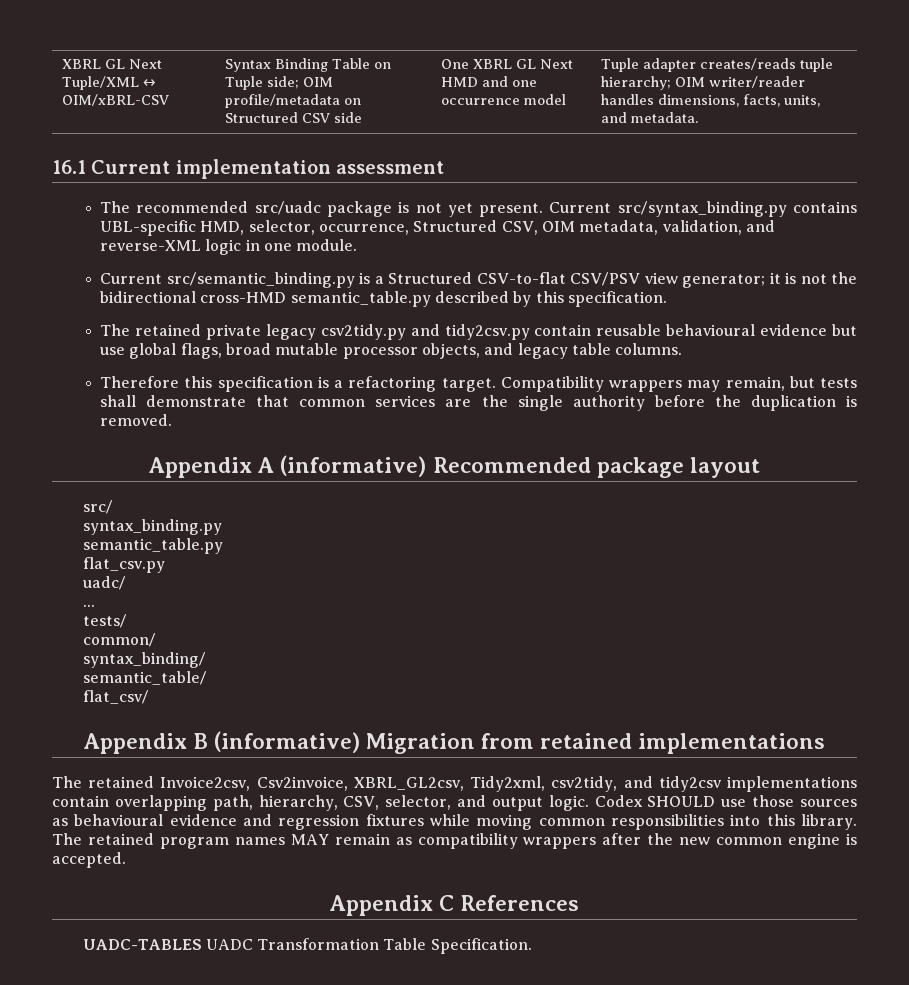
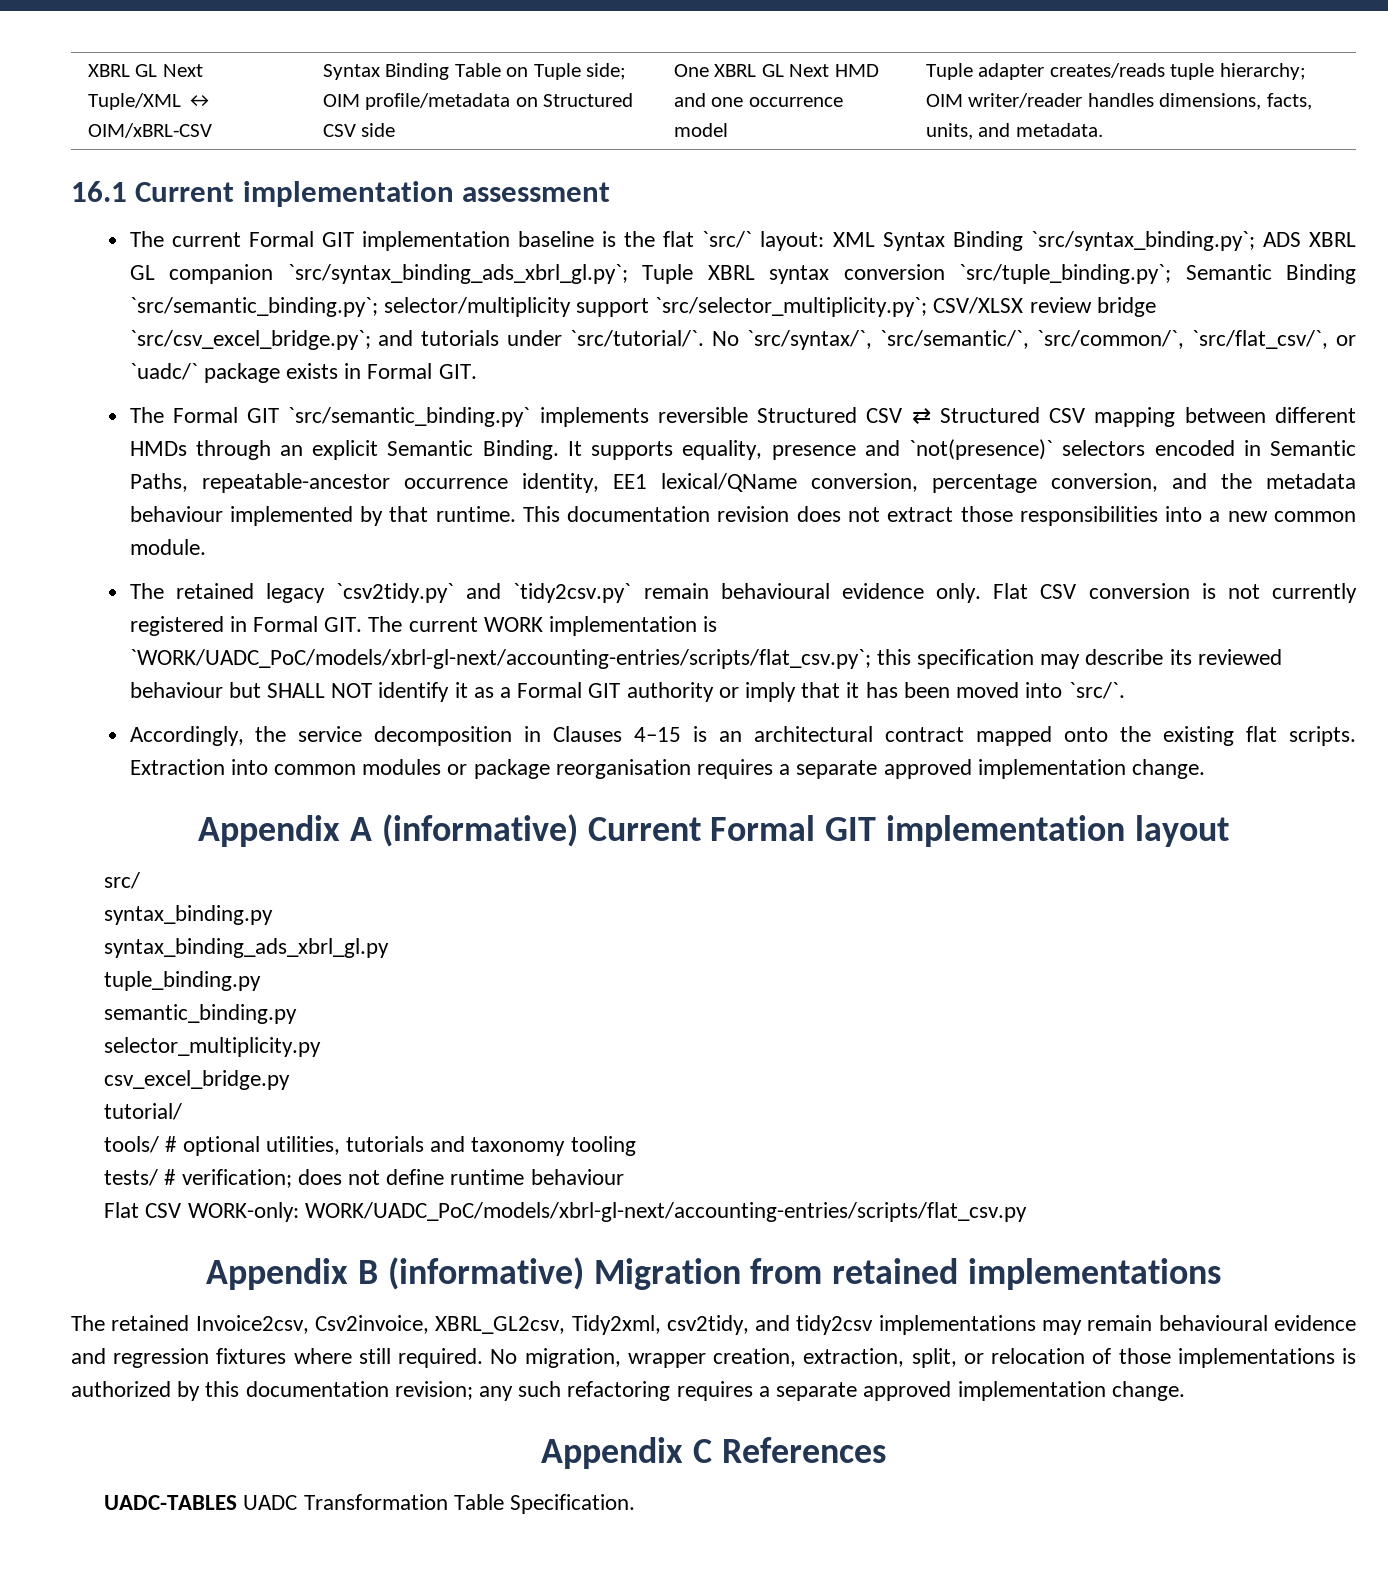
[136,201,858,217] [100,220,775,236] [100,239,358,255] [100,272,857,288] [100,291,668,307] [100,324,857,340] [100,343,683,359] [100,376,857,392] [100,395,857,411] [100,414,173,426] recommended src/uadc package is not yet present. Current src/syntax_binding.py contains UBL-specific HMD, selector, occurrence, Structured CSV, OIM metadata, validation, and reverse-XML logic in one module. // Current src/semantic_binding.py is a Structured CSV-to-flat CSV/PSV view generator; it is not the bidirectional cross-HMD semantic_table.py described by this specification. // The retained private legacy csv2tidy.py and tidy2csv.py contain reusable behavioural evidence but use global flags, broad mutable processor objects, and legacy table columns. // Therefore this specification is a refactoring target. Compatibility wrappers may remain, but tests shall demonstrate that common services are the single authority before the duplication is removed. -> [171,231,1356,251] [129,264,1356,284] [129,297,1156,317] [129,330,1356,350] [129,363,477,383] [129,407,1356,427] [129,439,1357,460] [129,473,1356,493] [129,506,1356,526] [129,539,206,555] [129,583,1357,603] [129,616,718,636] [129,649,1282,669] [129,682,1125,702] [129,726,1356,746] [129,759,1206,779] current Formal GIT implementation baseline is the flat `src/` layout: XML Syntax Binding `src/syntax_binding.py`; ADS XBRL GL companion `src/syntax_binding_ads_xbrl_gl.py`; Tuple XBRL syntax conversion `src/tuple_binding.py`; Semantic Binding `src/semantic_binding.py`; selector/multiplicity support `src/selector_multiplicity.py`; CSV/XLSX review bridge `src/csv_excel_bridge.py`; and tutorials under `src/tutorial/`. No `src/syntax/`, `src/semantic/`, `src/common/`, `src/flat_csv/`, or `uadc/` package exists in Formal GIT. // The Formal GIT `src/semantic_binding.py` implements reversible Structured CSV ⇄ Structured CSV mapping between different HMDs through an explicit Semantic Binding. It supports equality, presence and `not(presence)` selectors encoded in Semantic Paths, repeatable-ancestor occurrence identity, EE1 lexical/QName conversion, percentage conversion, and the metadata behaviour implemented by that runtime. This documentation revision does not extract those responsibilities into a new common module. // The retained legacy `csv2tidy.py` and `tidy2csv.py` remain behavioural evidence only. Flat CSV conversion is not currently registered in Formal GIT. The current WORK implementation is `WORK/UADC_PoC/models/xbrl-gl-next/accounting-entries/scripts/flat_csv.py`; this specification may describe its reviewed behaviour but SHALL NOT identify it as a Formal GIT authority or imply that it has been moved into `src/`. // Accordingly, the service decomposition in Clauses 4–15 is an architectural contract mapped onto the existing flat scripts. Extraction into common modules or package reorganisation requires a separate approved implementation change.
[432,457,684,478] Recommended package -> [587,815,1125,847] Current Formal GIT implementation
[82,538,223,554] [82,557,165,573] [82,576,126,590] [82,604,95,607] [82,614,127,628] [82,633,156,647] [82,652,206,668] [82,671,207,685] [82,690,149,704] semantic_table.py // flat_csv.py // uadc/ // ... // tests/ // common/ // syntax_binding/ // semantic_table/ // flat_csv/ -> [104,938,390,958] [104,971,262,991] [104,1004,298,1024] [104,1037,322,1057] [104,1070,291,1090] [104,1103,183,1120] [104,1136,636,1156] [104,1169,624,1188] [104,1202,1027,1222] syntax_binding_ads_xbrl_gl.py // tuple_binding.py // semantic_binding.py // selector_multiplicity.py // csv_excel_bridge.py // tutorial/ // tools/ # optional utilities, tutorials and taxonomy tooling // tests/ # verification; does not define runtime behaviour // Flat CSV WORK-only: WORK/UADC_PoC/models/xbrl-gl-next/accounting-entries/scripts/flat_csv.py
[52,795,857,811] [52,818,68,826] contain overlapping path, hierarchy, CSV, selector, and output logic. Codex SHOULD use those sources as -> [1042,1315,1153,1335] may remain
[430,814,858,830] [52,833,858,849] [52,852,126,868] while moving common responsibilities into this library. The retained program names MAY remain as compatibility wrappers after the new common engine is accepted. -> [293,1348,1357,1368] [71,1381,1185,1401] where still required. No migration, wrapper creation, extraction, split, or relocation of those implementations is authorized by this documentation revision; any such refactoring requires a separate approved implementation change.

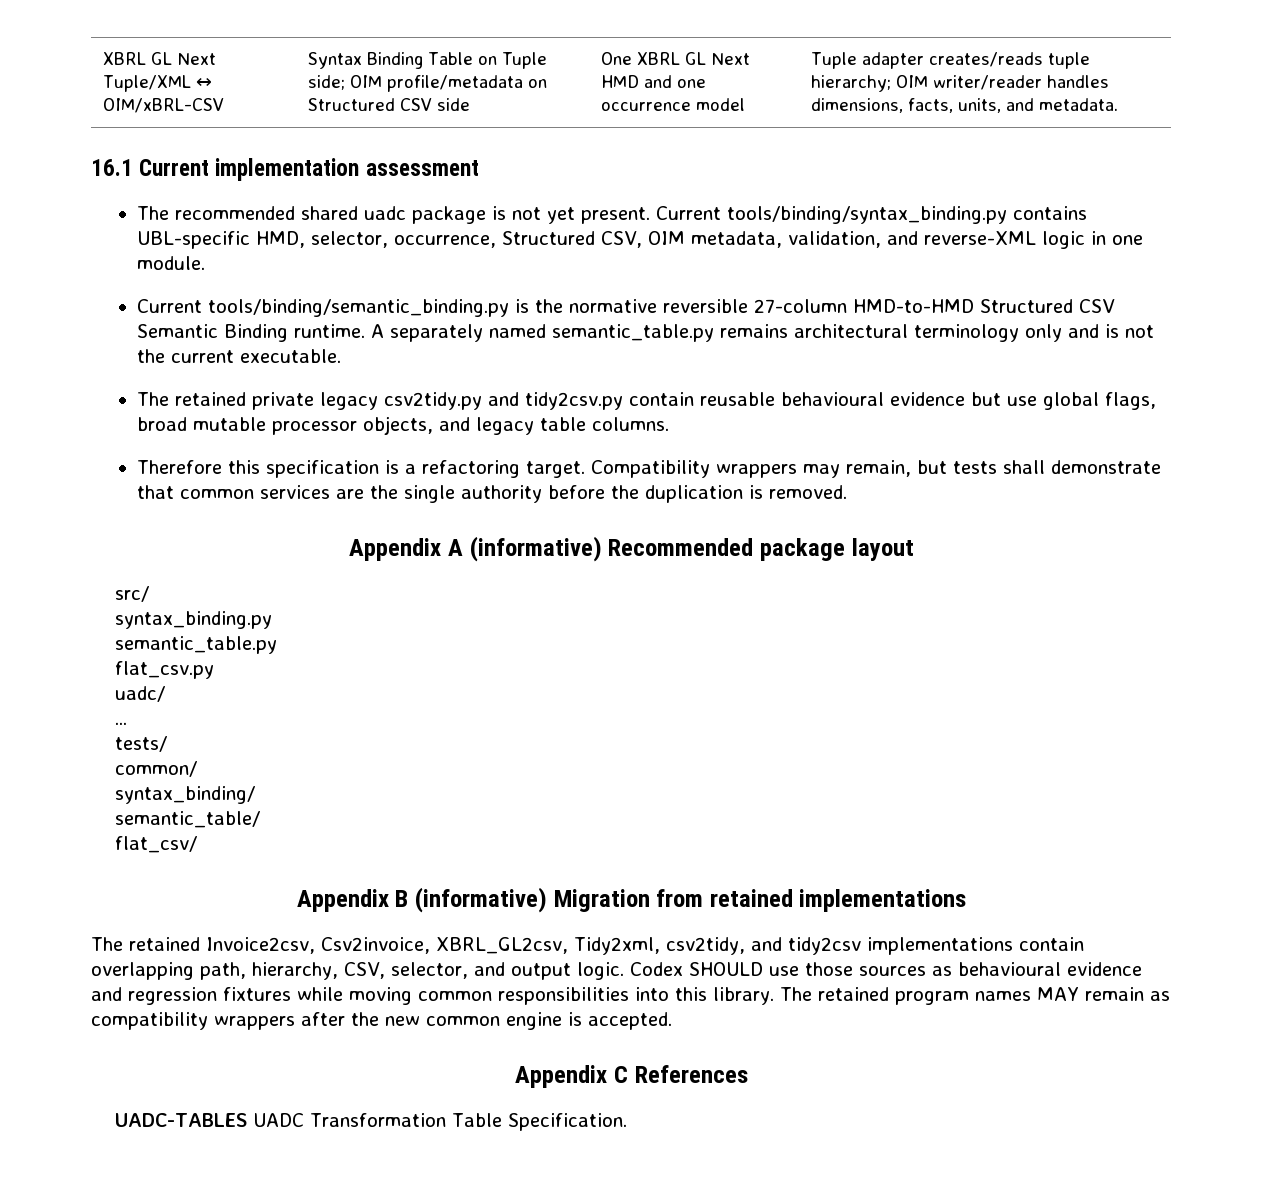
[171,231,1356,251] [129,264,1356,284] [129,297,1156,317] [129,330,1356,350] [129,363,477,383] [129,407,1356,427] [129,439,1357,460] [129,473,1356,493] [129,506,1356,526] [129,539,206,555] [129,583,1357,603] [129,616,718,636] [129,649,1282,669] [129,682,1125,702] [129,726,1356,746] [129,759,1206,779] current Formal GIT implementation baseline is the flat `src/` layout: XML Syntax Binding `src/syntax_binding.py`; ADS XBRL GL companion `src/syntax_binding_ads_xbrl_gl.py`; Tuple XBRL syntax conversion `src/tuple_binding.py`; Semantic Binding `src/semantic_binding.py`; selector/multiplicity support `src/selector_multiplicity.py`; CSV/XLSX review bridge `src/csv_excel_bridge.py`; and tutorials under `src/tutorial/`. No `src/syntax/`, `src/semantic/`, `src/common/`, `src/flat_csv/`, or `uadc/` package exists in Formal GIT. // The Formal GIT `src/semantic_binding.py` implements reversible Structured CSV ⇄ Structured CSV mapping between different HMDs through an explicit Semantic Binding. It supports equality, presence and `not(presence)` selectors encoded in Semantic Paths, repeatable-ancestor occurrence identity, EE1 lexical/QName conversion, percentage conversion, and the metadata behaviour implemented by that runtime. This documentation revision does not extract those responsibilities into a new common module. // The retained legacy `csv2tidy.py` and `tidy2csv.py` remain behavioural evidence only. Flat CSV conversion is not currently registered in Formal GIT. The current WORK implementation is `WORK/UADC_PoC/models/xbrl-gl-next/accounting-entries/scripts/flat_csv.py`; this specification may describe its reviewed behaviour but SHALL NOT identify it as a Formal GIT authority or imply that it has been moved into `src/`. // Accordingly, the service decomposition in Clauses 4–15 is an architectural contract mapped onto the existing flat scripts. Extraction into common modules or package reorganisation requires a separate approved implementation change. -> [175,206,1088,224] [137,231,1144,249] [137,256,206,270] [137,299,1116,317] [137,324,1155,342] [137,349,342,363] [137,392,1157,410] [137,416,670,435] [137,460,1162,478] [137,485,848,503] recommended shared uadc package is not yet present. Current tools/binding/syntax_binding.py contains UBL-specific HMD, selector, occurrence, Structured CSV, OIM metadata, validation, and reverse-XML logic in one module. // Current tools/binding/semantic_binding.py is the normative reversible 27-column HMD-to-HMD Structured CSV Semantic Binding runtime. A separately named semantic_table.py remains architectural terminology only and is not the current executable. // The retained private legacy csv2tidy.py and tidy2csv.py contain reusable behavioural evidence but use global flags, broad mutable processor objects, and legacy table columns. // Therefore this specification is a refactoring target. Compatibility wrappers may remain, but tests shall demonstrate that common services are the single authority before the duplication is removed.
[587,815,1125,847] Current Formal GIT implementation -> [608,538,845,561] Recommended package
[104,938,390,958] [104,971,262,991] [104,1004,298,1024] [104,1037,322,1057] [104,1070,291,1090] [104,1103,183,1120] [104,1136,636,1156] [104,1169,624,1188] [104,1202,1027,1222] syntax_binding_ads_xbrl_gl.py // tuple_binding.py // semantic_binding.py // selector_multiplicity.py // csv_excel_bridge.py // tutorial/ // tools/ # optional utilities, tutorials and taxonomy tooling // tests/ # verification; does not define runtime behaviour // Flat CSV WORK-only: WORK/UADC_PoC/models/xbrl-gl-next/accounting-entries/scripts/flat_csv.py -> [114,636,277,654] [114,661,214,679] [114,686,165,702] [114,722,127,725] [114,736,167,752] [114,761,197,777] [114,786,255,804] [114,811,260,828] [114,836,197,853] semantic_table.py // flat_csv.py // uadc/ // ... // tests/ // common/ // syntax_binding/ // semantic_table/ // flat_csv/
[1042,1315,1153,1335] may remain -> [1019,937,1084,951] [91,962,952,980] contain overlapping path, hierarchy, CSV, selector, and output logic. Codex SHOULD use those sources as
[293,1348,1357,1368] [71,1381,1185,1401] where still required. No migration, wrapper creation, extraction, split, or relocation of those implementations is authorized by this documentation revision; any such refactoring requires a separate approved implementation change. -> [297,987,1170,1005] [91,1012,672,1030] while moving common responsibilities into this library. The retained program names MAY remain as compatibility wrappers after the new common engine is accepted.

